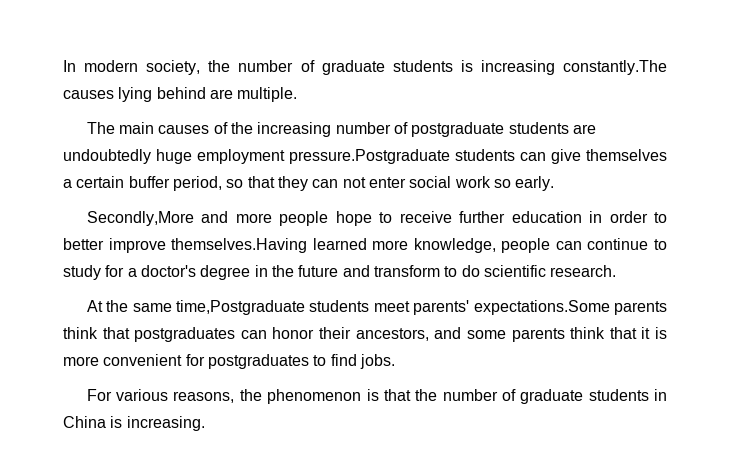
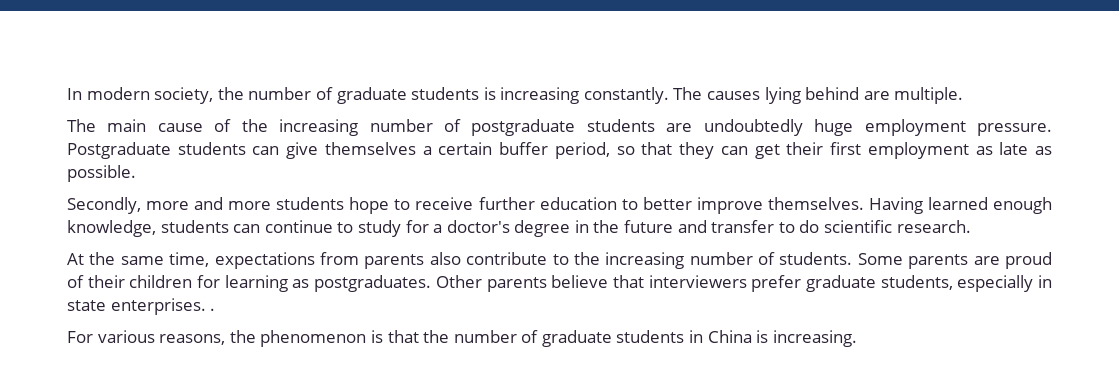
[563,60,668,75] constantly.The -> [583,87,703,104] constantly. The
[158,125,210,134] causes -> [157,123,203,132] cause
[289,149,450,164] pressure.Postgraduate -> [977,123,1052,136] [67,142,171,159] pressure. Postgraduate
[342,176,555,191] [86,211,194,226] not enter social work so early. // Secondly,More -> [754,142,1052,159] [67,165,136,182] [67,197,190,214] get their first employment as late as possible. // Secondly, more
[279,211,329,226] people -> [276,197,345,210] students
[589,211,648,223] in order -> (617, 203) none
[171,238,551,253] themselves.Having learned more knowledge, people -> [767,197,1052,214] [67,220,229,237] themselves. Having learned enough knowledge, students
[373,265,440,277] transform -> [711,220,775,233] transfer
[175,300,668,315] [63,327,668,342] [63,354,395,369] time,Postgraduate students meet parents' expectations.Some parents think that postgraduates can honor their ancestors, and some parents think that it is more convenient for postgraduates to find jobs. -> [169,252,1053,269] [67,275,1052,292] [67,298,216,315] time, expectations from parents also contribute to the increasing number of students. Some parents are proud of their children for learning as postgraduates. Other parents believe that interviewers prefer graduate students, especially in state enterprises. .

